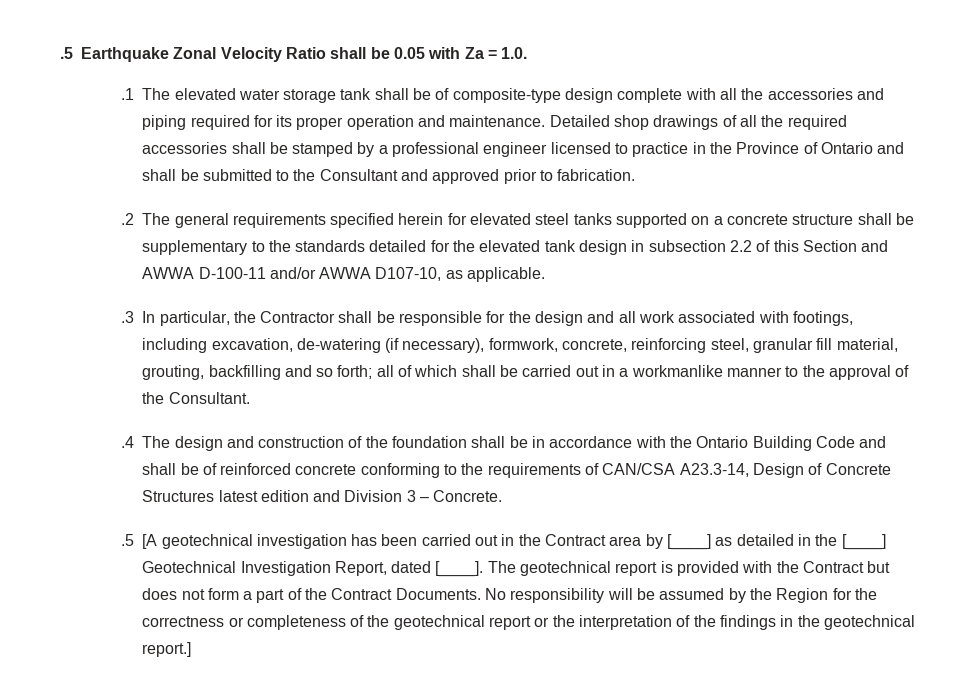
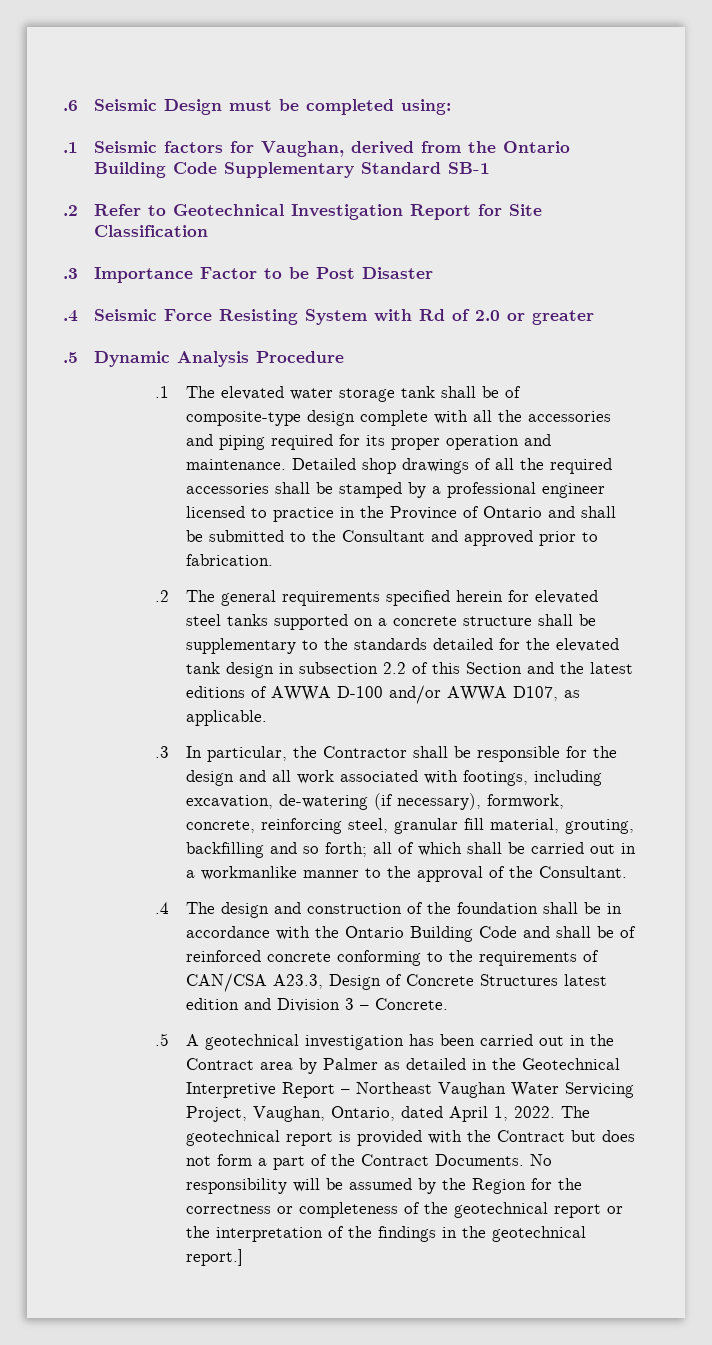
[60,47,528,62] .5 Earthquake Zonal Velocity Ratio shall be 0.05 with Za = 1.0. -> [63,99,451,115] [63,141,570,157] [93,162,490,178] [63,204,542,220] [93,225,208,237] [63,267,433,283] [63,309,594,325] [63,351,344,367] .6 Seismic Design must be completed using: // .1 Seismic factors for Vaughan, derived from the Ontario Building Code Supplementary Standard SB-1 // .2 Refer to Geotechnical Investigation Report for Site Classification // .3 Importance Factor to be Post Disaster // .4 Seismic Force Resisting System with Rd of 2.0 or greater // .5 Dynamic Analysis Procedure
[142,267,266,279] AWWA D-100-11 -> [560,662,634,674] [186,686,384,701] the latest editions of AWWA D-100
[375,267,442,281] D107-10, -> [513,686,559,701] D107,
[679,463,749,477] A23.3-14, -> [273,974,324,989] A23.3,
[142,534,158,549] [A -> [186,1034,200,1046] A
[667,534,712,550] [____] -> [323,1058,379,1070] Palmer
[841,534,886,550] [142,561,484,577] [____] Geotechnical Investigation Report, dated [____]. -> [522,1058,621,1070] [186,1082,635,1098] [186,1106,556,1122] Geotechnical Interpretive Report – Northeast Vaughan Water Servicing Project, Vaughan, Ontario, dated April 1, 2022.

